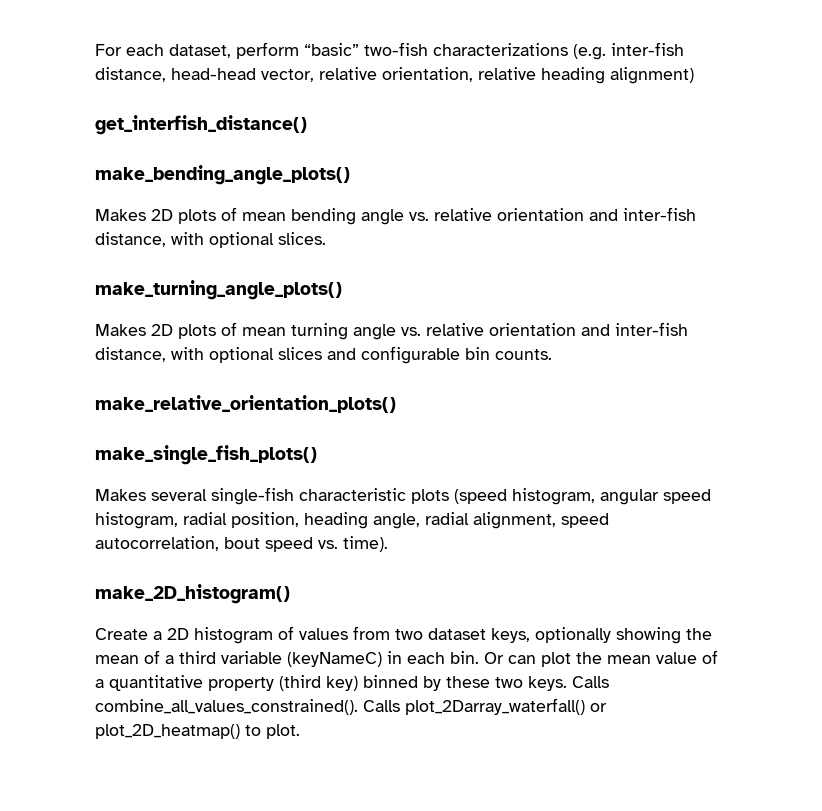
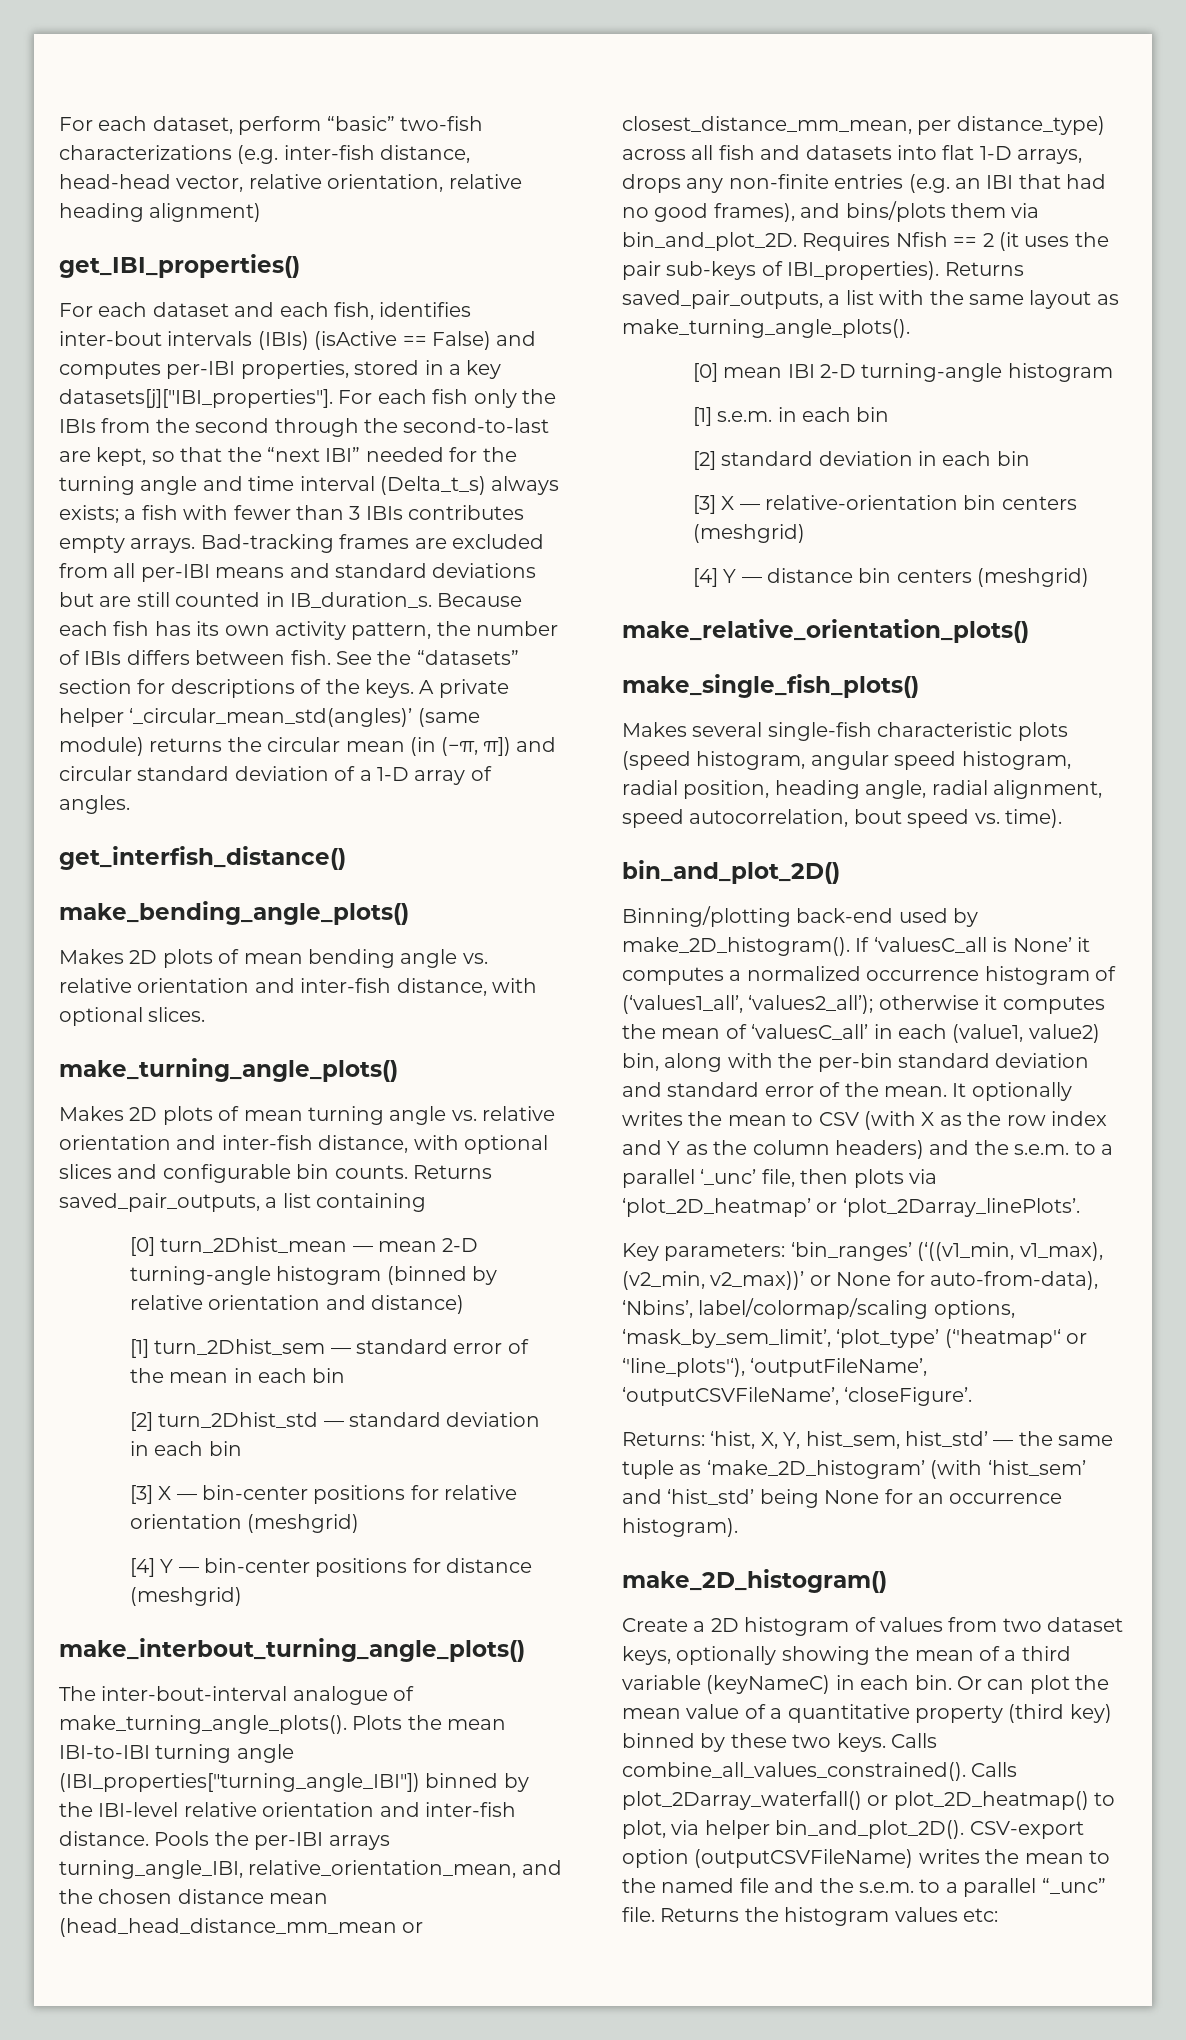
(694, 75) none -> [59,254,300,278] [59,302,472,320] [59,331,537,350] [59,360,502,379] [59,389,556,408] [59,418,550,437] [59,447,517,466] [59,476,560,495] [59,505,525,523] [59,534,544,553] [59,563,537,582] [59,592,523,608] [59,621,559,640] [59,650,519,665] [59,679,509,698] [59,708,480,727] [59,737,557,756] [59,766,492,785] [59,795,130,814] // get_IBI_properties() // For each dataset and each fish, identifies inter-bout intervals (IBIs) (isActive == False) and computes per-IBI properties, stored in a key datasets[j]["IBI_properties"]. For each fish only the IBIs from the second through the second-to-last are kept, so that the “next IBI” needed for the turning angle and time interval (Delta_t_s) always exists; a fish with fewer than 3 IBIs contributes empty arrays. Bad-tracking frames are excluded from all per-IBI means and standard deviations but are still counted in IB_duration_s. Because each fish has its own activity pattern, the number of IBIs differs between fish. See the “datasets” section for descriptions of the keys. A private helper ‘_circular_mean_std(angles)’ (same module) returns the circular mean (in (−π, π]) and circular standard deviation of a 1-D array of angles.
(552, 354) none -> [413,1165,492,1179] [59,1193,427,1212] [129,1237,479,1256] [129,1266,498,1285] [129,1295,465,1314] [129,1339,529,1358] [129,1368,346,1383] [129,1412,541,1431] [129,1441,242,1456] [129,1485,518,1504] [129,1514,360,1533] [129,1558,533,1577] [129,1587,242,1606] [59,1638,525,1662] [59,1686,415,1705] [59,1715,507,1734] [59,1744,294,1763] [59,1773,529,1792] [59,1802,516,1817] [59,1831,390,1850] [59,1860,562,1879] [59,1889,329,1904] [59,1918,424,1937] [622,116,1105,135] [622,145,1083,164] [622,174,1107,193] [622,201,1040,222] [622,232,1109,251] [622,261,1024,280] [622,290,1119,309] [622,319,910,338] [692,363,1113,382] [692,407,890,426] [692,451,1030,470] [692,495,1077,514] [692,524,805,543] [692,568,1090,587] Returns saved_pair_outputs, a list containing // [0] turn_2Dhist_mean — mean 2-D turning-angle histogram (binned by relative orientation and distance) // [1] turn_2Dhist_sem — standard error of the mean in each bin // [2] turn_2Dhist_std — standard deviation in each bin // [3] X — bin-center positions for relative orientation (meshgrid) // [4] Y — bin-center positions for distance (meshgrid) // make_interbout_turning_angle_plots() // The inter-bout-interval analogue of make_turning_angle_plots(). Plots the mean IBI-to-IBI turning angle (IBI_properties["turning_angle_IBI"]) binned by the IBI-level relative orientation and inter-fish distance. Pools the per-IBI arrays turning_angle_IBI, relative_orientation_mean, and the chosen distance mean (head_head_distance_mm_mean or closest_distance_mm_mean, per distance_type) across all fish and datasets into flat 1-D arrays, drops any non-finite entries (e.g. an IBI that had no good frames), and bins/plots them via bin_and_plot_2D. Requires Nfish == 2 (it uses the pair sub-keys of IBI_properties). Returns saved_pair_outputs, a list with the same layout as make_turning_angle_plots(). // [0] mean IBI 2-D turning-angle histogram // [1] s.e.m. in each bin // [2] standard deviation in each bin // [3] X — relative-orientation bin centers (meshgrid) // [4] Y — distance bin centers (meshgrid)
(388, 544) none -> [622,860,840,884] [622,906,979,927] [622,937,1090,956] [622,966,1116,985] [622,995,1105,1014] [622,1024,1100,1043] [622,1053,1090,1072] [622,1082,1072,1101] [622,1111,1107,1130] [622,1140,1113,1159] [622,1169,937,1188] [622,1198,1080,1217] [622,1242,1103,1261] [622,1271,1098,1290] [622,1298,1015,1319] [622,1329,1088,1348] [622,1358,928,1377] [622,1387,973,1406] [622,1431,1114,1449] [622,1460,1086,1479] [622,1489,1063,1508] [622,1518,738,1537] // bin_and_plot_2D() // Binning/plotting back-end used by make_2D_histogram(). If ‘valuesC_all is None’ it computes a normalized occurrence histogram of (‘values1_all’, ‘values2_all’); otherwise it computes the mean of ‘valuesC_all’ in each (value1, value2) bin, along with the per-bin standard deviation and standard error of the mean. It optionally writes the mean to CSV (with X as the row index and Y as the column headers) and the s.e.m. to a parallel ‘_unc’ file, then plots via ‘plot_2D_heatmap’ or ‘plot_2Darray_linePlots’. // Key parameters: ‘bin_ranges’ (‘((v1_min, v1_max), (v2_min, v2_max))’ or None for auto-from-data), ‘Nbins’, label/colormap/scaling options, ‘mask_by_sem_limit’, ‘plot_type’ (‘'heatmap'‘ or ‘'line_plots'‘), ‘outputFileName’, ‘outputCSVFileName’, ‘closeFigure’. // Returns: ‘hist, X, Y, hist_sem, hist_std’ — the same tuple as ‘make_2D_histogram’ (with ‘hist_sem’ and ‘hist_std’ being None for an occurrence histogram).
[266,724,300,739] plot. -> [622,1820,1084,1839] [622,1849,1110,1868] [622,1878,1106,1897] [622,1907,998,1926] plot, via helper bin_and_plot_2D(). CSV-export option (outputCSVFileName) writes the mean to the named file and the s.e.m. to a parallel “_unc” file. Returns the histogram values etc:

